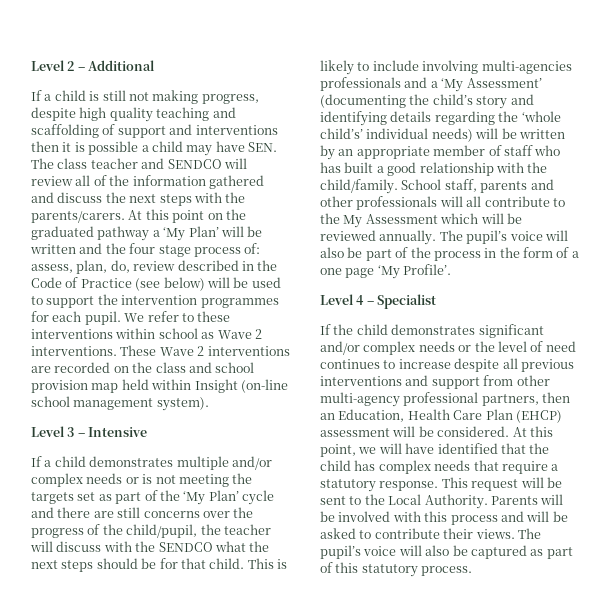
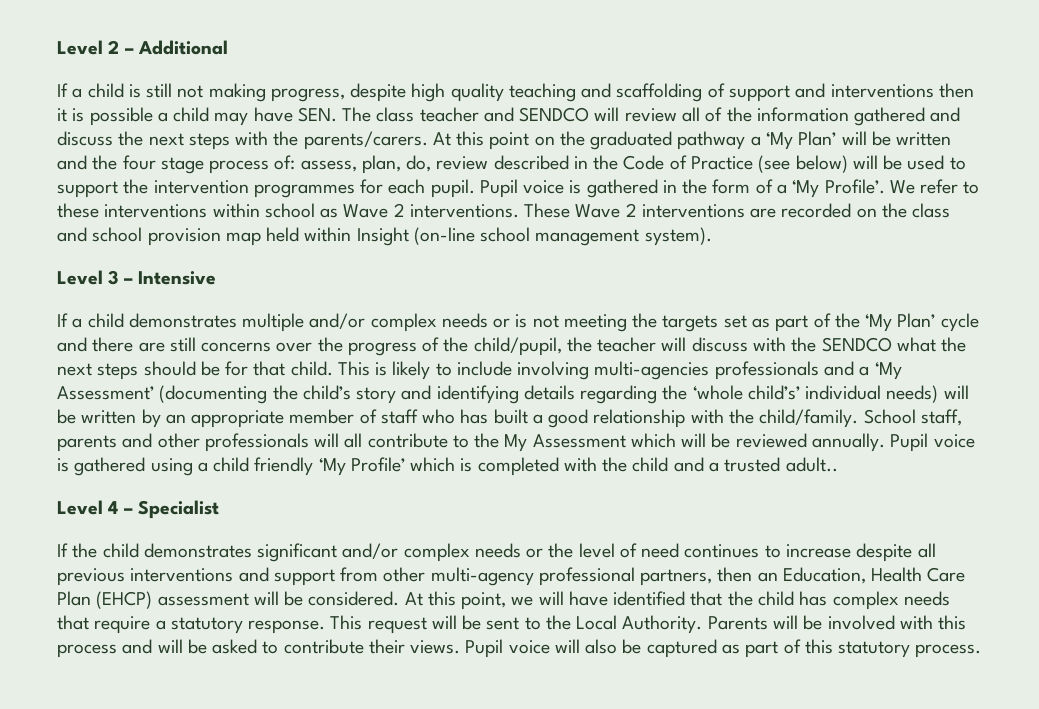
(121, 318) none -> [479,179,885,198] Pupil voice is gathered in the form of a ‘My Profile’.
[439,230,568,244] [320,247,579,261] [320,264,452,279] The pupil’s voice will also be part of the process in the form of a one page ‘My Profile’. -> [890,433,975,452] [57,457,838,476] Pupil voice is gathered using a child friendly ‘My Profile’ which is completed with the child and a trusted adult..
[517,528,541,539] [320,545,361,559] The pupil’s -> [465,639,504,658] Pupil

